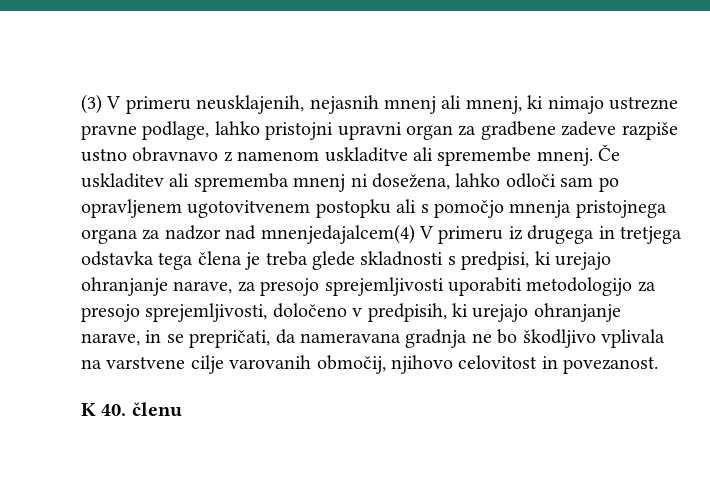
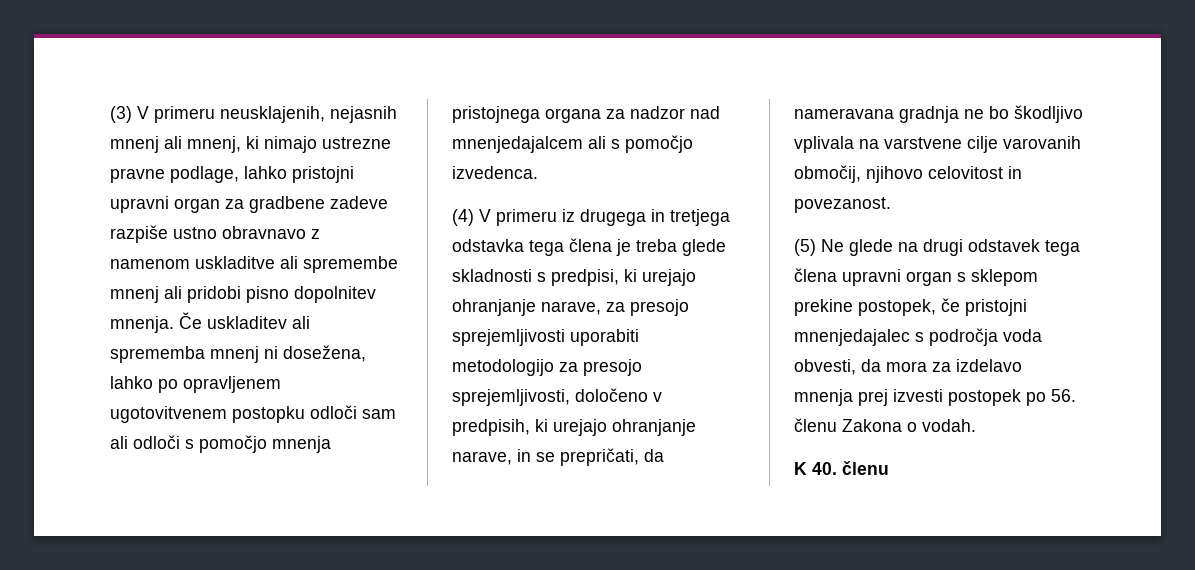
[536,148,593,166] mnenj. -> [110,286,376,303] [110,316,174,333] mnenj ali pridobi pisno dopolnitev mnenja.
[505,173,594,188] odloči sam -> (153, 382) none
[396,199,417,213] ali -> [310,405,396,419] [110,435,180,449] odloči sam ali odloči
[260,224,415,244] mnenjedajalcem(4) -> [452,135,693,153] [452,166,538,179] [452,209,474,226] mnenjedajalcem ali s pomočjo izvedenca. // (4)
(659, 365) none -> [794,239,1080,256] [794,268,1038,286] [794,298,1027,316] [794,328,1042,346] [794,359,1022,375] [794,389,1076,406] [794,418,976,432] // (5) Ne glede na drugi odstavek tega člena upravni organ s sklepom prekine postopek, če pristojni mnenjedajalec s področja voda obvesti, da mora za izdelavo mnenja prej izvesti postopek po 56. členu Zakona o vodah.

